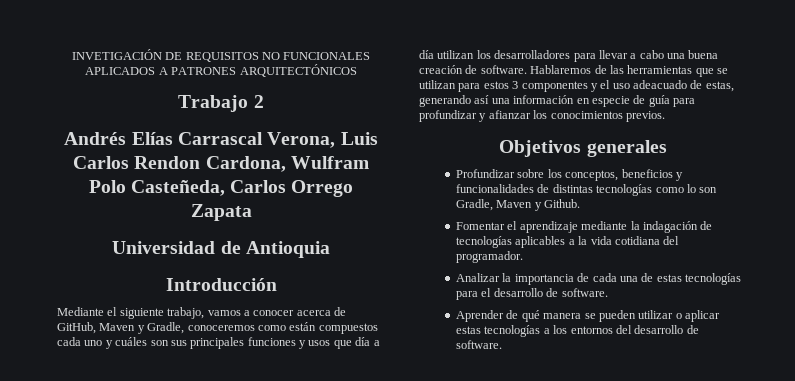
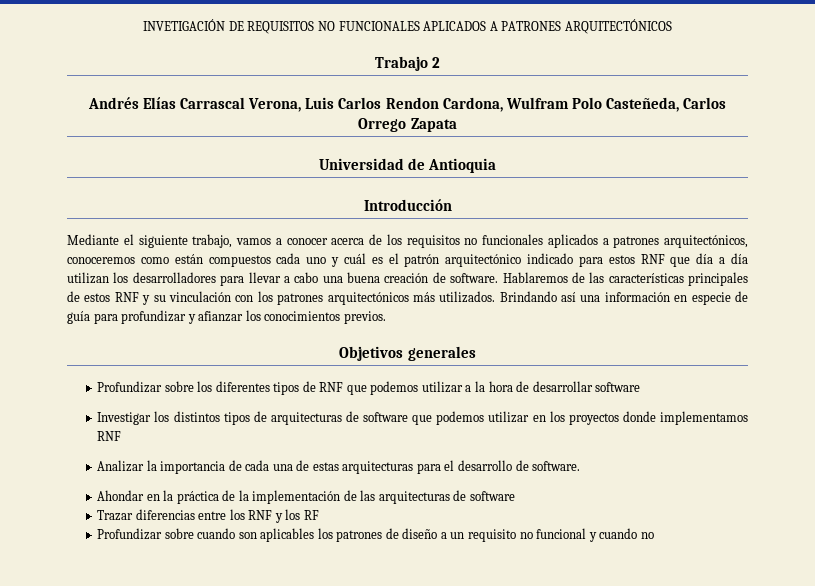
[57,322,185,334] GitHub, Maven y Gradle, -> [386,234,748,248] los requisitos no funcionales aplicados a patrones arquitectónicos,
[115,337,331,349] cuáles son sus principales funciones y usos -> [343,253,665,267] cuál es el patrón arquitectónico indicado para estos RNF
[627,65,728,77] [419,80,734,92] [419,95,471,107] herramientas que se utilizan para estos 3 componentes y el uso adeacuado de estas, generando -> [608,272,748,286] [67,291,557,305] características principales de estos RNF y su vinculación con los patrones arquitectónicos más utilizados. Brindando
[565,169,683,181] [456,184,718,196] [456,199,581,211] [456,221,713,233] [456,236,680,248] [456,251,524,263] conceptos, beneficios y funcionalidades de distintas tecnologías como lo son Gradle, Maven y Github. // Fomentar el aprendizaje mediante la indagación de tecnologías aplicables a la vida cotidiana del programador. -> [215,381,641,395] [97,411,748,425] [97,431,122,441] diferentes tipos de RNF que podemos utilizar a la hora de desarrollar software // Investigar los distintos tipos de arquitecturas de software que podemos utilizar en los proyectos donde implementamos RNF
[685,273,742,285] tecnologías -> [342,461,414,474] arquitecturas
[456,310,721,322] [456,325,699,337] [456,340,503,349] Aprender de qué manera se pueden utilizar o aplicar estas tecnologías a los entornos del desarrollo de software. -> [97,490,515,504] [97,509,319,523] [97,528,654,542] Ahondar en la práctica de la implementación de las arquitecturas de software // Trazar diferencias entre los RNF y los RF // Profundizar sobre cuando son aplicables los patrones de diseño a un requisito no funcional y cuando no

